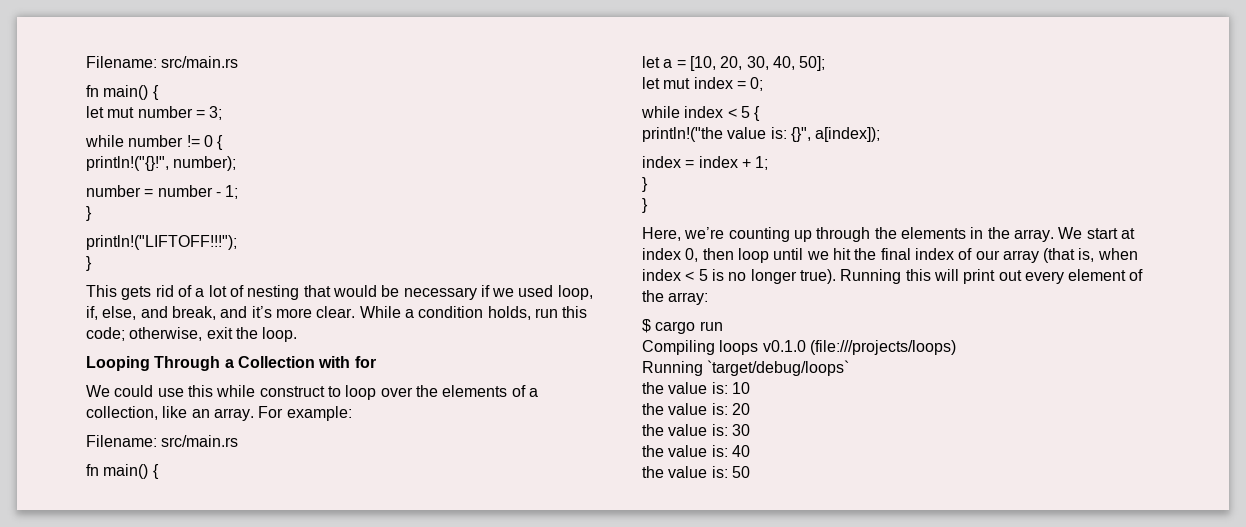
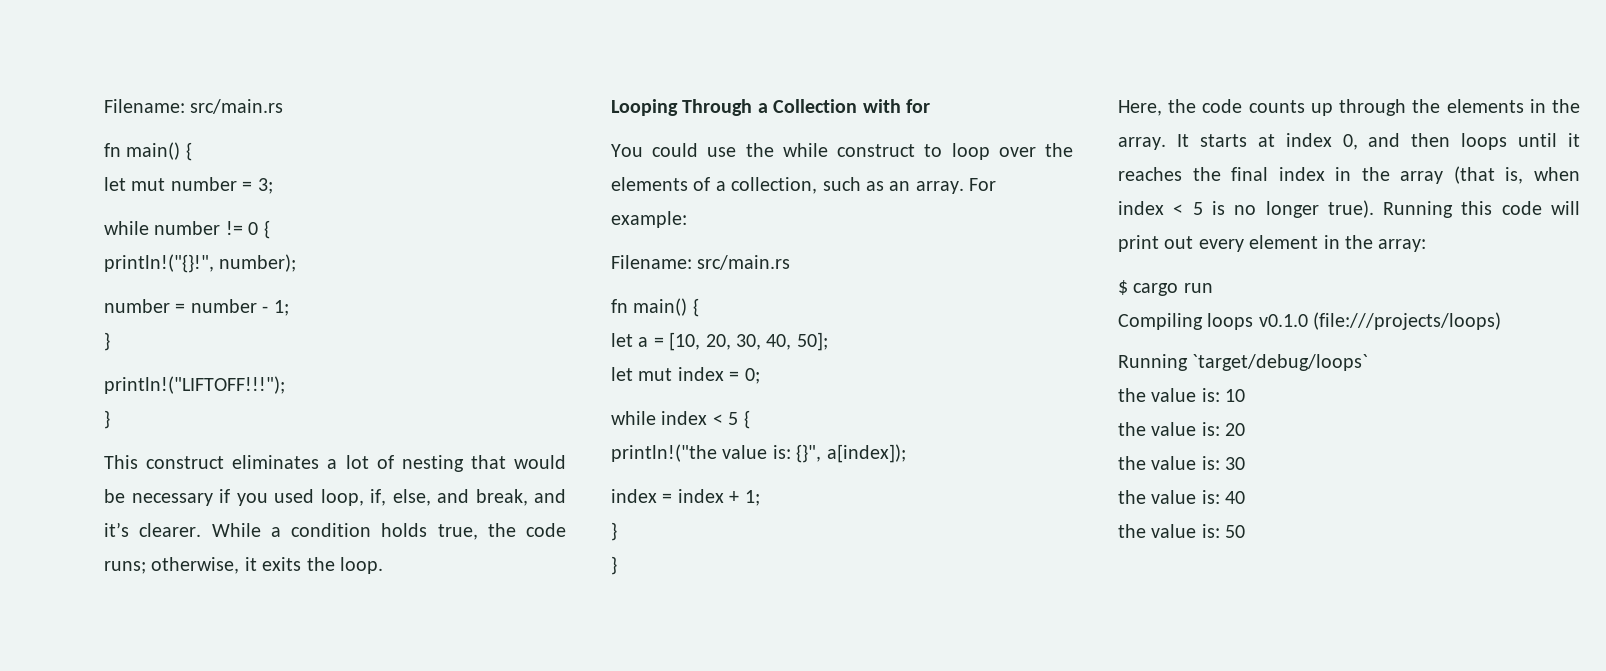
[121,285,192,300] gets rid of -> [146,455,320,469] construct eliminates
[492,288,515,297] we -> [236,493,268,506] you
[275,306,356,318] more clear. -> [139,523,202,537] clearer.
[487,306,588,320] [86,327,233,341] holds, run this code; otherwise, exit -> [381,523,566,540] [104,557,302,574] holds true, the code runs; otherwise, it exits
[86,385,110,397] We -> [611,144,643,157] You
[187,385,213,397] this -> [745,143,774,157] the
[162,406,188,418] like -> [822,177,884,191] such as
[684,227,790,242] we’re counting -> [1168,99,1305,113] the code counts
[1058,227,1118,239] We start -> [1176,134,1247,147] It starts
[702,248,851,263] then loop until we hit -> [1368,133,1580,150] [1118,167,1182,181] and then loops until it reaches
[958,248,1000,260] of our -> [1335,167,1390,181] in the
(931, 275) none -> [1501,201,1542,215] code
[1129,269,1144,281] of -> [1323,235,1340,249] in

